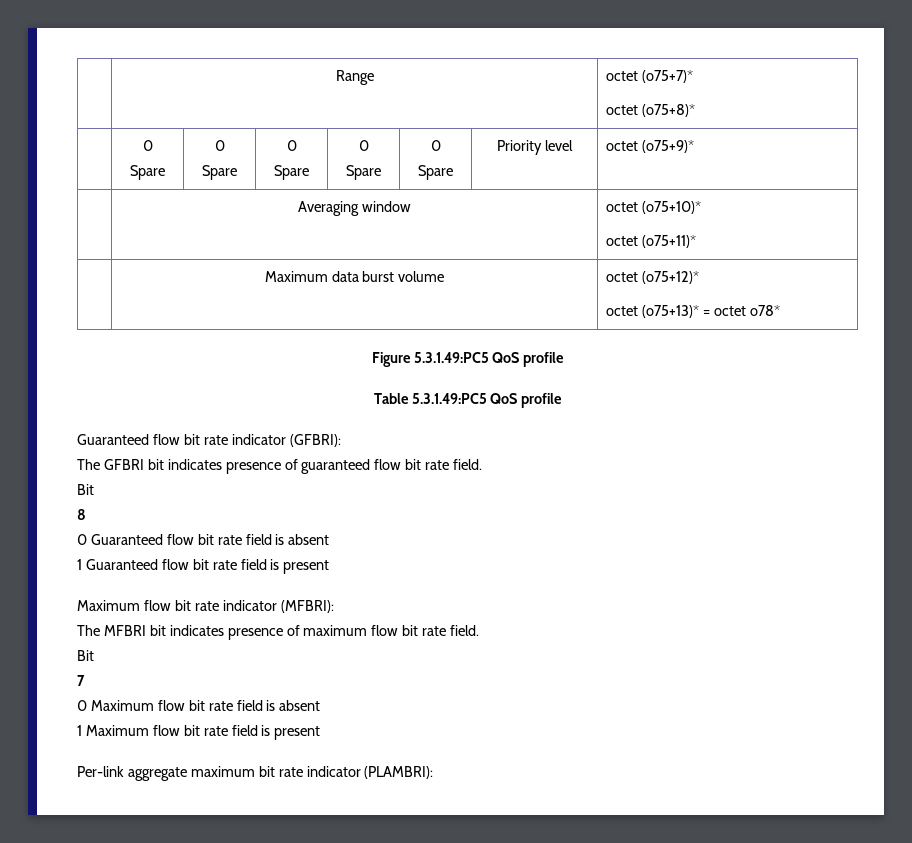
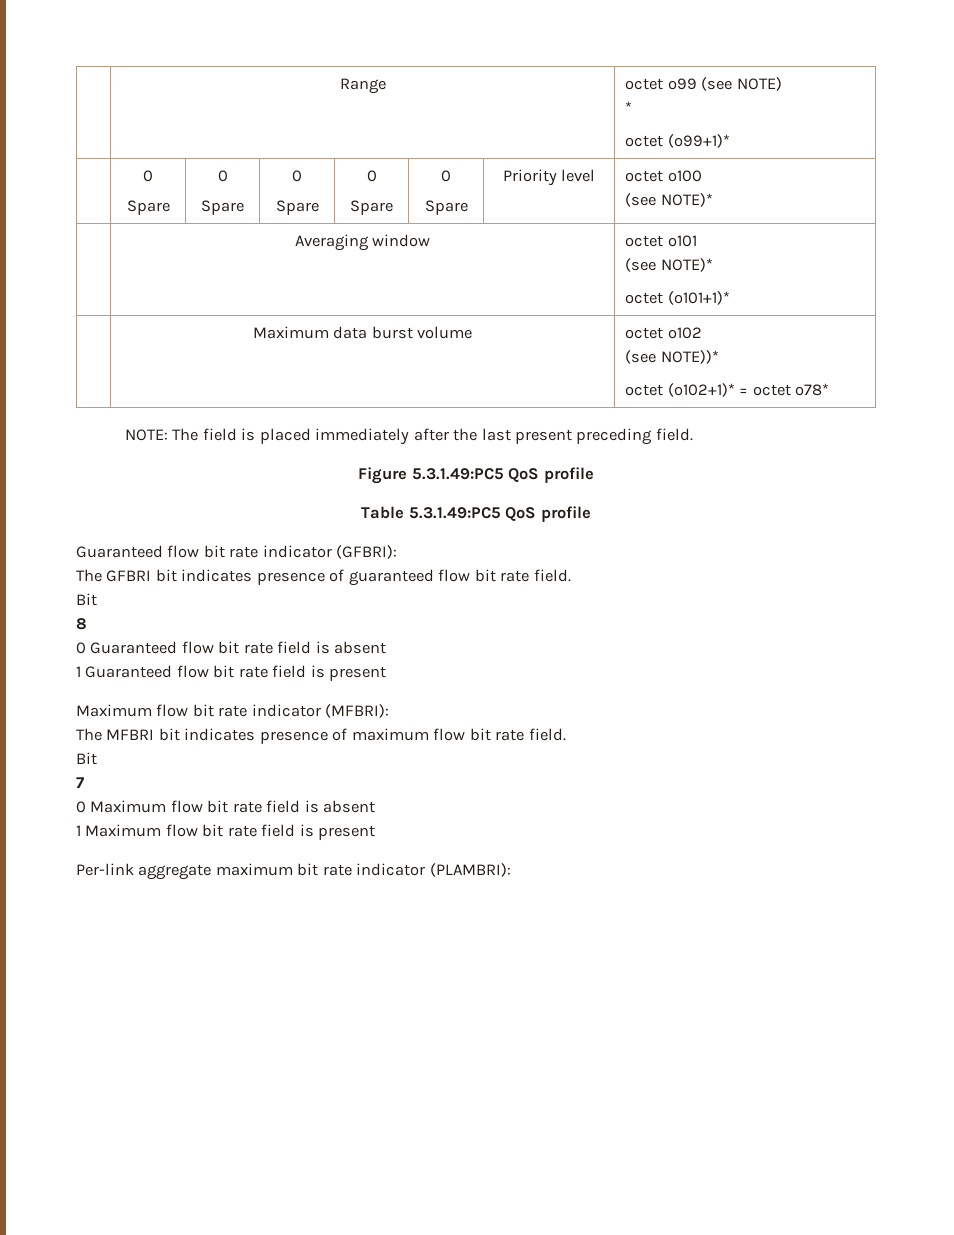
[642,70,694,83] [606,104,696,117] (o75+7)* // octet (o75+8)* -> [667,77,782,91] [625,101,633,113] [625,134,730,148] o99 (see NOTE) // * // octet (o99+1)*
[642,140,695,153] (o75+9)* -> [667,170,702,182] [625,193,713,207] o100 // (see NOTE)*
[642,201,702,214] [606,235,697,248] (o75+10)* // octet (o75+11)* -> [667,235,697,247] [625,258,713,272] [625,291,730,305] o101 // (see NOTE)* // octet (o101+1)*
[642,271,700,284] [606,305,700,318] (o75+12)* // octet (o75+13)* -> [667,327,702,339] [625,350,719,364] [625,383,735,397] o102 // (see NOTE))* // octet (o102+1)*
(781, 310) none -> [124,428,693,445] // NOTE: The field is placed immediately after the last present preceding field.

